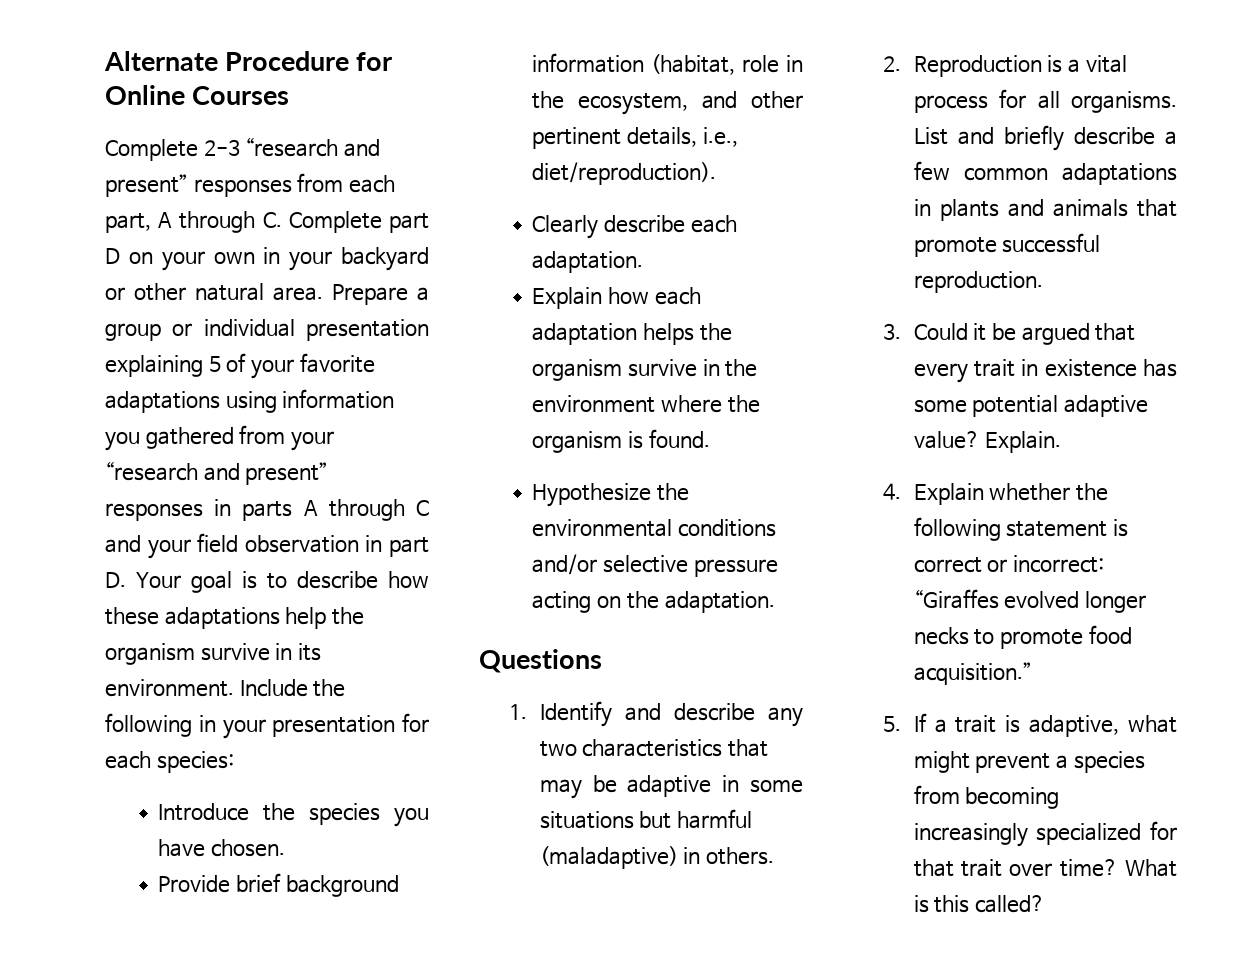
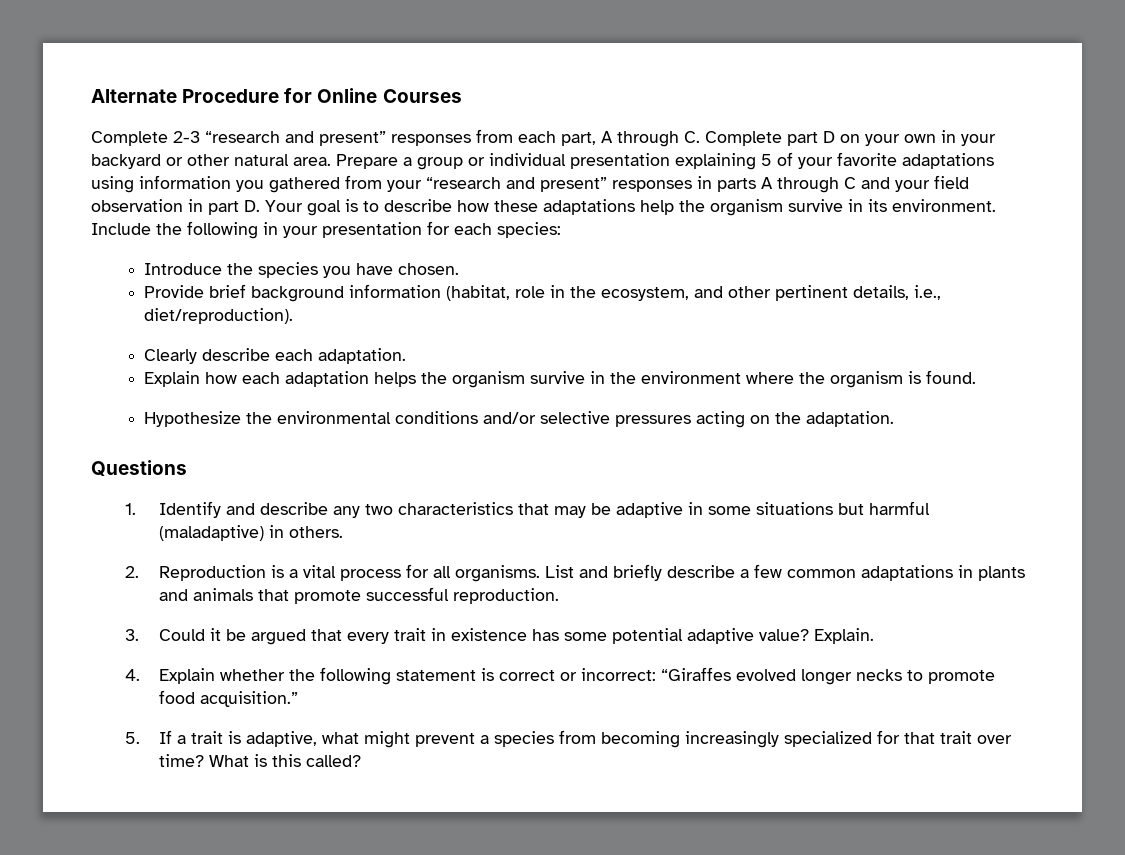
[693,559,778,577] pressure -> [615,415,692,427] pressures

